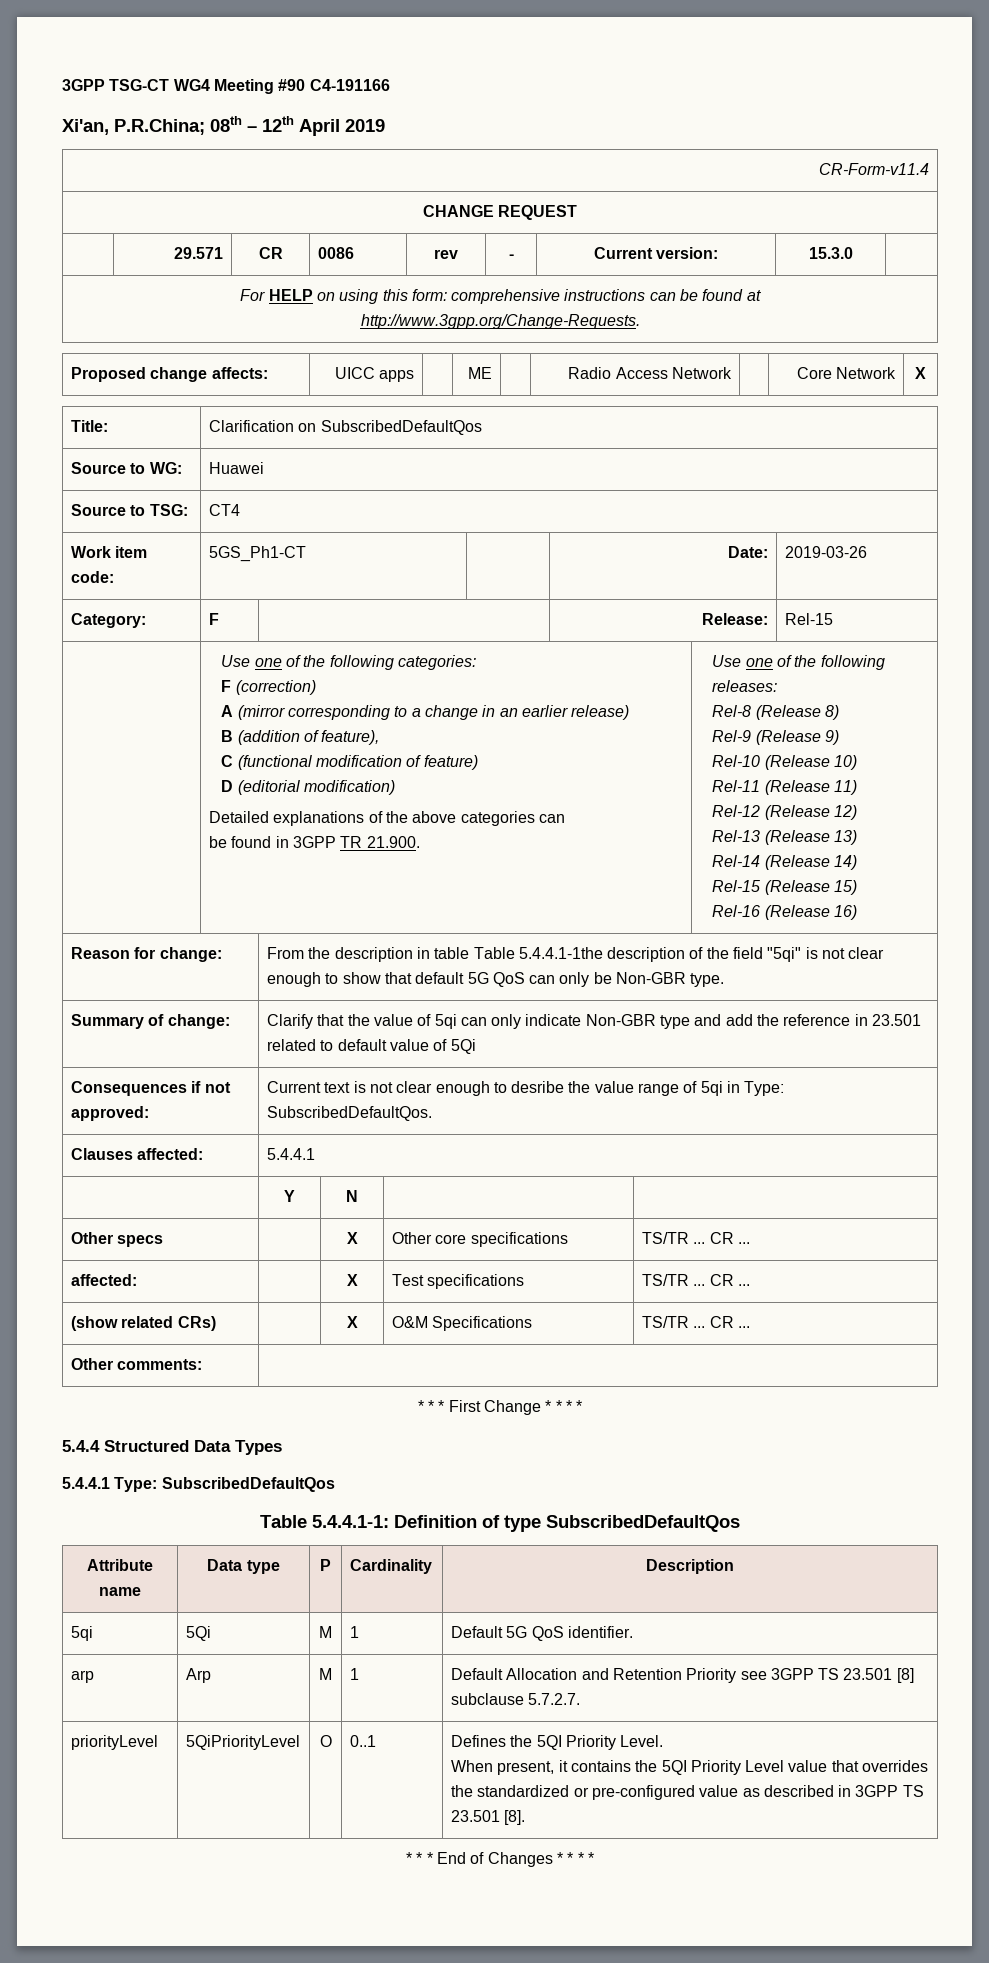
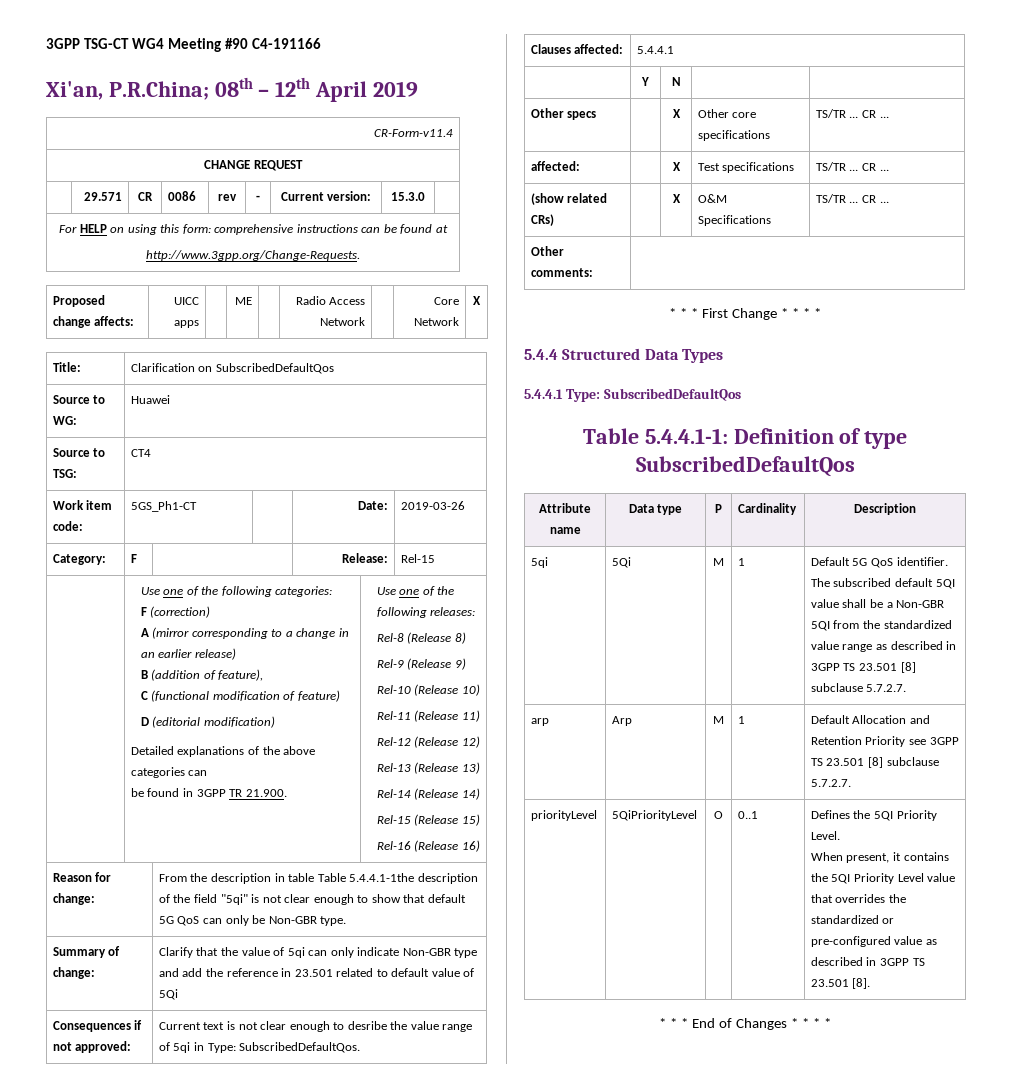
(633, 1632) none -> [810,578,955,589] [810,599,945,608] [810,620,952,631] [810,641,957,652] [810,662,916,673] [810,683,907,692] The subscribed default 5QI value shall be a Non-GBR 5QI from the standardized value range as described in 3GPP TS 23.501 [8] subclause 5.7.2.7.

